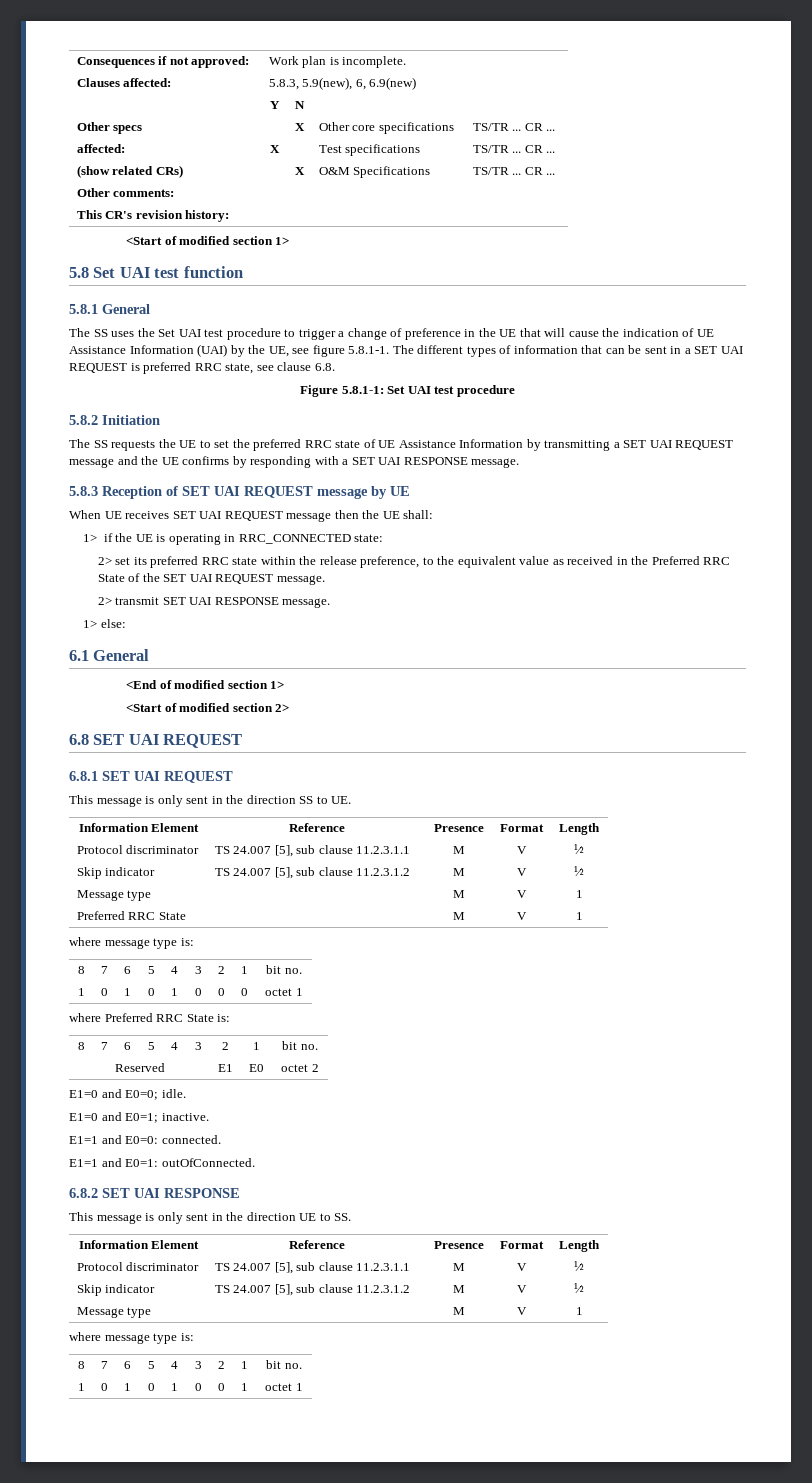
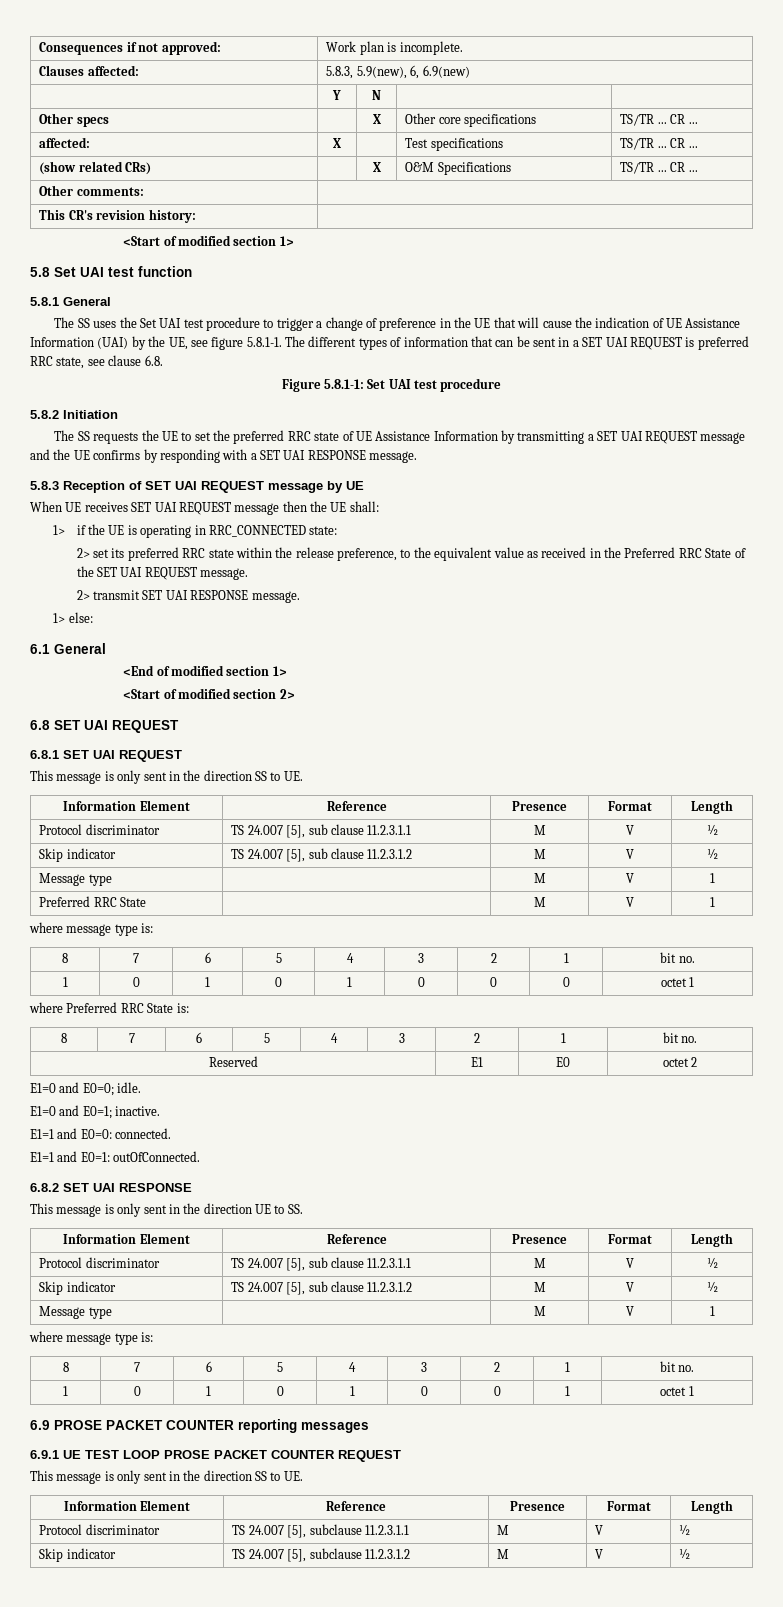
(303, 1387) none -> [30,1419,369,1433] [30,1450,401,1462] [30,1470,303,1484] [63,1500,191,1511] [326,1501,386,1511] [510,1501,565,1511] [606,1501,651,1511] [690,1500,733,1514] [39,1524,160,1535] [232,1524,409,1538] [497,1525,510,1535] [595,1525,604,1535] [679,1524,691,1535] [39,1548,116,1562] [232,1548,410,1562] [497,1549,510,1559] [595,1549,604,1559] [679,1548,691,1559] // 6.9 PROSE PACKET COUNTER reporting messages // 6.9.1 UE TEST LOOP PROSE PACKET COUNTER REQUEST // This message is only sent in the direction SS to UE. // Information Element | Reference | Presence | Format | Length // Protocol discriminator | TS 24.007 [5], subclause 11.2.3.1.1 | M | V | ½ // Skip indicator | TS 24.007 [5], subclause 11.2.3.1.2 | M | V | ½

